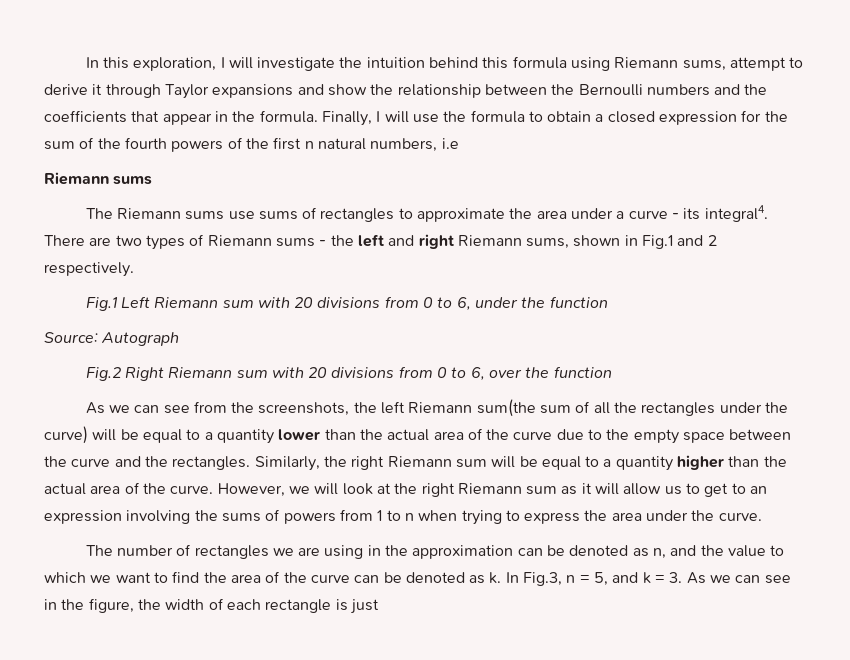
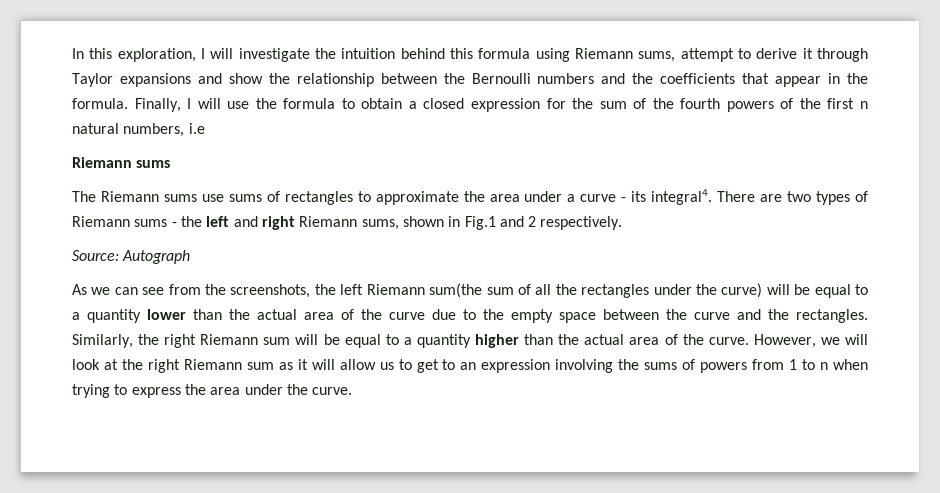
[85,296,608,311] [44,332,180,346] [85,366,612,381] Fig.1 Left Riemann sum with 20 divisions from 0 to 6, under the function // Source: Autograph // Fig.2 Right Riemann sum with 20 divisions from 0 to 6, over the function -> [72,250,191,264] Source: Autograph
[85,544,785,559] [44,571,791,586] [44,598,379,614] // The number of rectangles we are using in the approximation can be denoted as n, and the value to which we want to find the area of the curve can be denoted as k. In Fig.3, n = 5, and k = 3. As we can see in the figure, the width of each rectangle is just -> (353, 391) none

